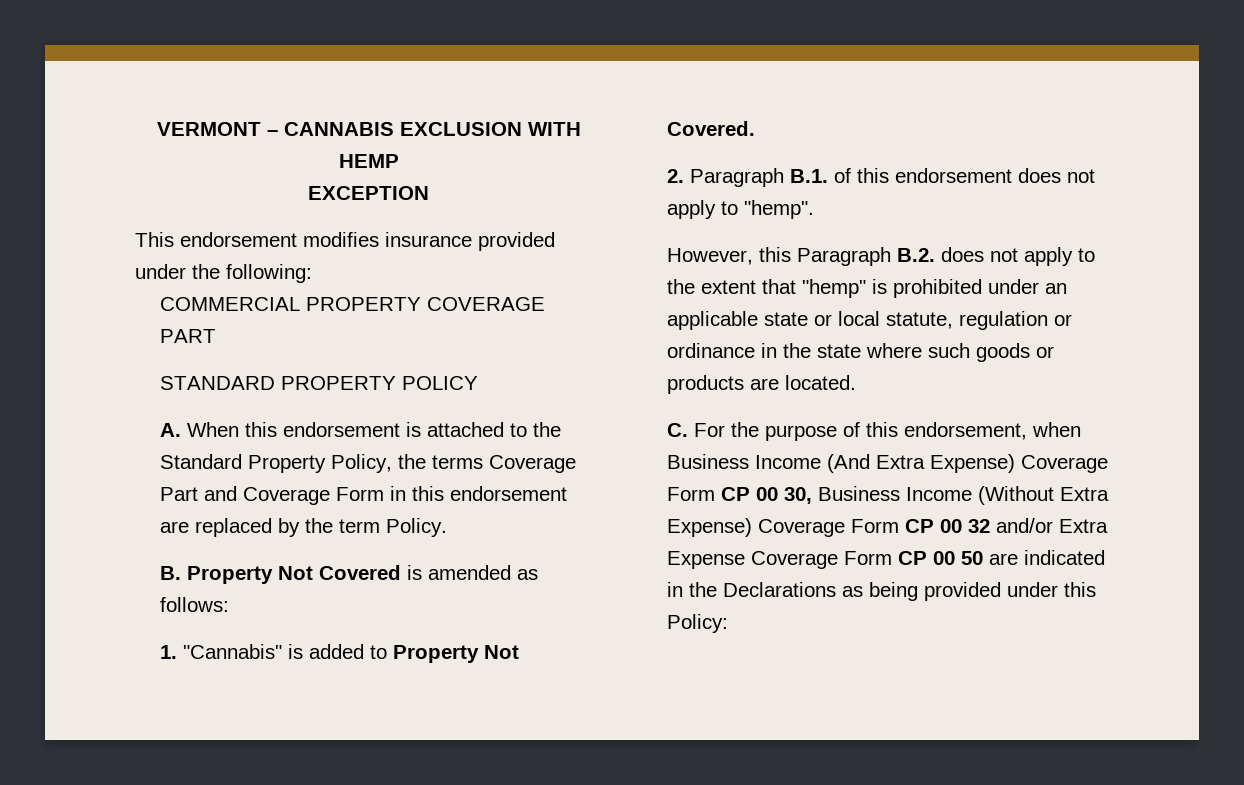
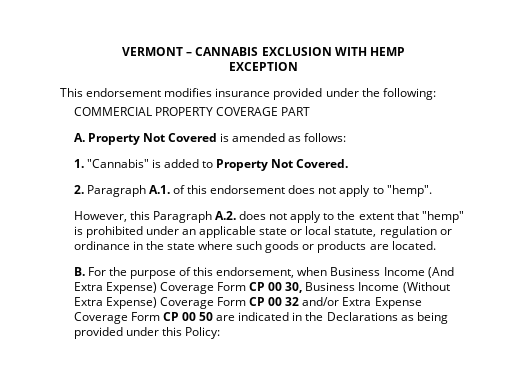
[160,376,479,390] [160,422,562,437] [160,454,577,473] [160,486,568,505] [160,518,448,537] [160,566,182,580] STANDARD PROPERTY POLICY // A. When this endorsement is attached to the Standard Property Policy, the terms Coverage Part and Coverage Form in this endorsement are replaced by the term Policy. // B. -> [73,133,85,142] A.
[790,169,829,183] B.1. -> [148,185,170,194] A.1.
[897,248,936,262] B.2. -> [214,211,236,220] A.2.
[667,423,689,437] C. -> [73,267,85,276] B.

